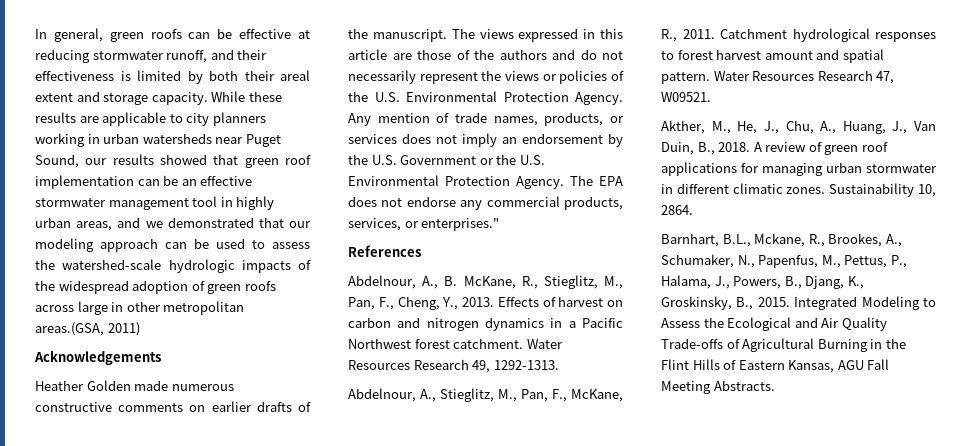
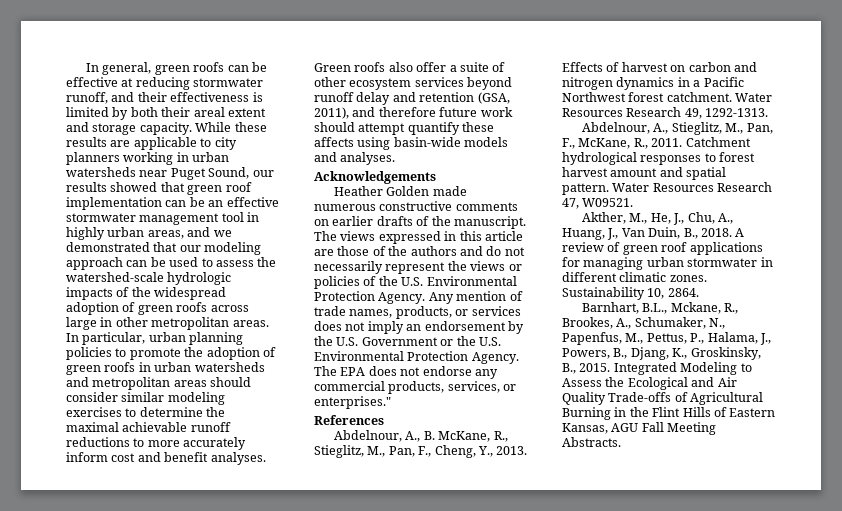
[35,322,140,336] areas.(GSA, 2011) -> [232,320,269,327] [66,332,244,345] [66,347,276,360] [66,362,265,375] [66,377,252,390] [66,392,225,405] [66,407,226,417] [66,422,231,432] [66,437,247,450] [66,452,266,465] [314,62,506,72] [314,77,513,90] [314,92,510,105] [314,107,513,119] [314,122,495,135] [314,137,509,150] [314,152,396,165] areas. In particular, urban planning policies to promote the adoption of green roofs in urban watersheds and metropolitan areas should consider similar modeling exercises to determine the maximal achievable runoff reductions to more accurately inform cost and benefit analyses. Green roofs also offer a suite of other ecosystem services beyond runoff delay and retention (GSA, 2011), and therefore future work should attempt quantify these affects using basin-wide models and analyses.

